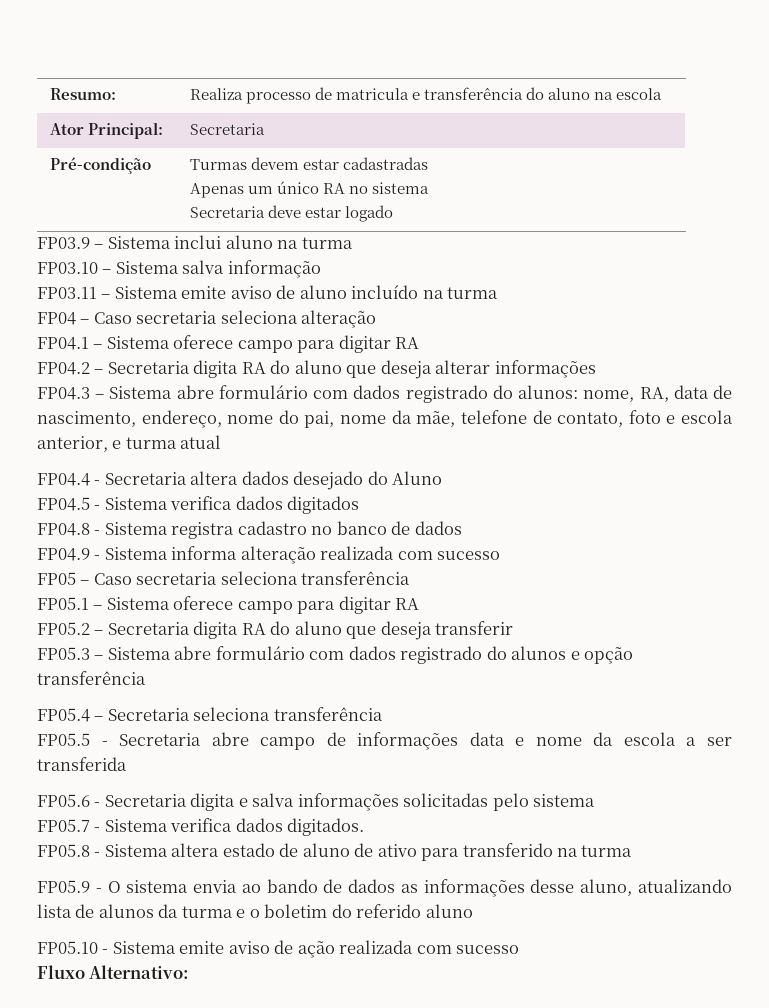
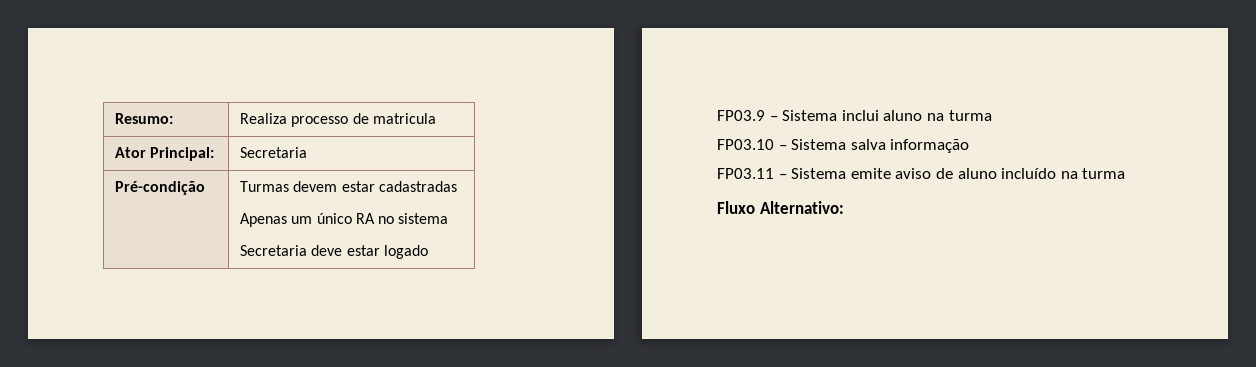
[411,87,663,100] e transferência do aluno na escola -> (436, 118) none
[37,310,377,328] [37,335,420,353] [37,360,596,379] [37,385,733,403] [37,410,734,428] [37,435,222,452] [37,471,443,490] [37,496,360,514] [37,521,462,539] [37,546,501,564] [37,571,411,585] [37,596,420,614] [37,621,514,640] [37,646,634,664] [37,671,146,685] [37,707,383,722] [37,732,733,750] [37,757,127,771] [37,793,596,811] [37,818,365,836] [37,843,633,861] [37,879,732,897] [37,904,473,918] [37,940,520,958] // FP04 – Caso secretaria seleciona alteração // FP04.1 – Sistema oferece campo para digitar RA // FP04.2 – Secretaria digita RA do aluno que deseja alterar informações // FP04.3 – Sistema abre formulário com dados registrado do alunos: nome, RA, data de nascimento, endereço, nome do pai, nome da mãe, telefone de contato, foto e escola anterior, e turma atual // FP04.4 - Secretaria altera dados desejado do Aluno // FP04.5 - Sistema verifica dados digitados // FP04.8 - Sistema registra cadastro no banco de dados // FP04.9 - Sistema informa alteração realizada com sucesso // FP05 – Caso secretaria seleciona transferência // FP05.1 – Sistema oferece campo para digitar RA // FP05.2 – Secretaria digita RA do aluno que deseja transferir // FP05.3 – Sistema abre formulário com dados registrado do alunos e opção transferência // FP05.4 – Secretaria seleciona transferência // FP05.5 - Secretaria abre campo de informações data e nome da escola a ser transferida // FP05.6 - Secretaria digita e salva informações solicitadas pelo sistema // FP05.7 - Sistema verifica dados digitados. // FP05.8 - Sistema altera estado de aluno de ativo para transferido na turma // FP05.9 - O sistema envia ao bando de dados as informações desse aluno, atualizando lista de alunos da turma e o boletim do referido aluno // FP05.10 - Sistema emite aviso de ação realizada com sucesso -> (1126, 173) none

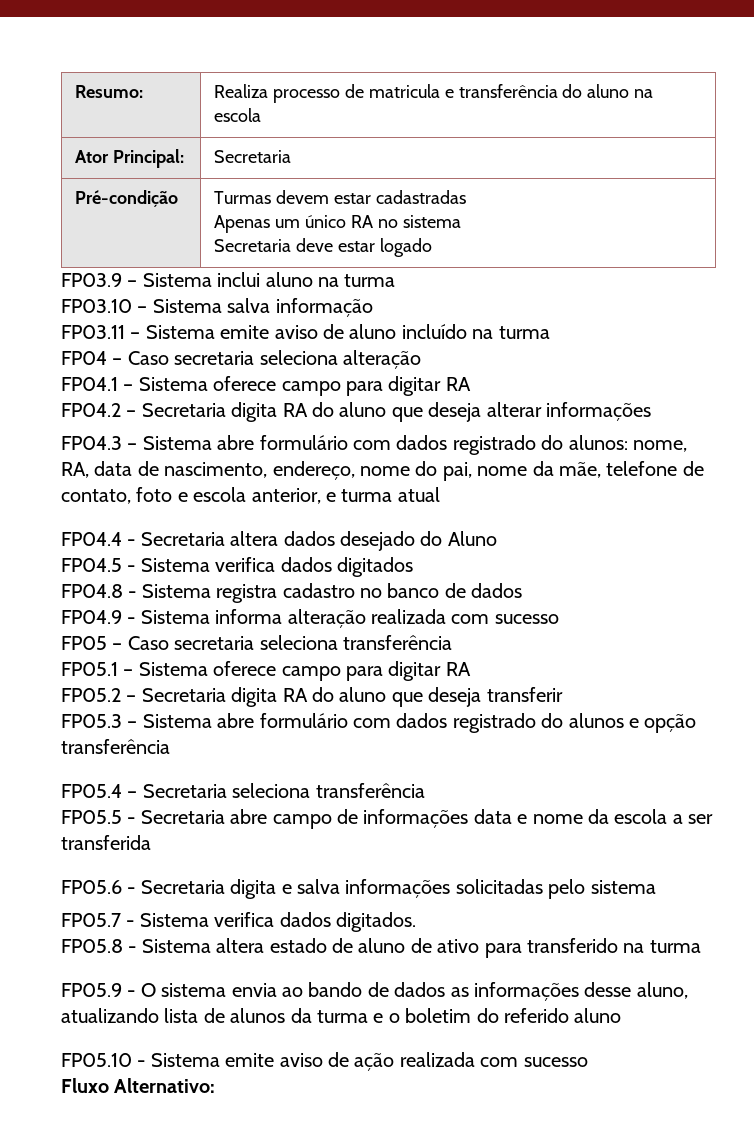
(436, 118) none -> [444,84,654,98] [214,108,262,122] e transferência do aluno na escola
(1126, 173) none -> [61,350,421,369] [61,376,471,396] [61,402,651,422] [61,435,687,455] [61,461,704,481] [61,487,440,504] [61,531,497,551] [61,557,413,577] [61,583,523,603] [61,609,559,628] [61,635,452,650] [61,661,471,681] [61,687,563,707] [61,713,697,733] [61,739,170,754] [61,783,425,798] [61,809,714,829] [61,835,151,850] [61,879,656,899] [61,912,416,932] [61,938,701,958] [61,982,688,1001] [61,1008,622,1023] [61,1052,588,1071] // FP04 – Caso secretaria seleciona alteração // FP04.1 – Sistema oferece campo para digitar RA // FP04.2 – Secretaria digita RA do aluno que deseja alterar informações // FP04.3 – Sistema abre formulário com dados registrado do alunos: nome, RA, data de nascimento, endereço, nome do pai, nome da mãe, telefone de contato, foto e escola anterior, e turma atual // FP04.4 - Secretaria altera dados desejado do Aluno // FP04.5 - Sistema verifica dados digitados // FP04.8 - Sistema registra cadastro no banco de dados // FP04.9 - Sistema informa alteração realizada com sucesso // FP05 – Caso secretaria seleciona transferência // FP05.1 – Sistema oferece campo para digitar RA // FP05.2 – Secretaria digita RA do aluno que deseja transferir // FP05.3 – Sistema abre formulário com dados registrado do alunos e opção transferência // FP05.4 – Secretaria seleciona transferência // FP05.5 - Secretaria abre campo de informações data e nome da escola a ser transferida // FP05.6 - Secretaria digita e salva informações solicitadas pelo sistema // FP05.7 - Sistema verifica dados digitados. // FP05.8 - Sistema altera estado de aluno de ativo para transferido na turma // FP05.9 - O sistema envia ao bando de dados as informações desse aluno, atualizando lista de alunos da turma e o boletim do referido aluno // FP05.10 - Sistema emite aviso de ação realizada com sucesso

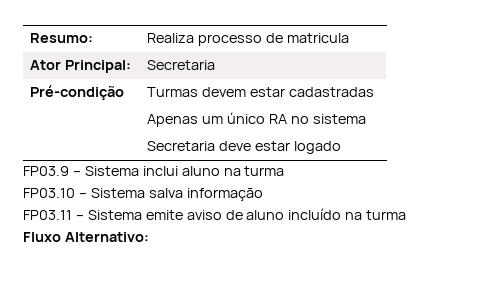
[444,84,654,98] [214,108,262,122] e transferência do aluno na escola -> (350, 38) none
[61,350,421,369] [61,376,471,396] [61,402,651,422] [61,435,687,455] [61,461,704,481] [61,487,440,504] [61,531,497,551] [61,557,413,577] [61,583,523,603] [61,609,559,628] [61,635,452,650] [61,661,471,681] [61,687,563,707] [61,713,697,733] [61,739,170,754] [61,783,425,798] [61,809,714,829] [61,835,151,850] [61,879,656,899] [61,912,416,932] [61,938,701,958] [61,982,688,1001] [61,1008,622,1023] [61,1052,588,1071] // FP04 – Caso secretaria seleciona alteração // FP04.1 – Sistema oferece campo para digitar RA // FP04.2 – Secretaria digita RA do aluno que deseja alterar informações // FP04.3 – Sistema abre formulário com dados registrado do alunos: nome, RA, data de nascimento, endereço, nome do pai, nome da mãe, telefone de contato, foto e escola anterior, e turma atual // FP04.4 - Secretaria altera dados desejado do Aluno // FP04.5 - Sistema verifica dados digitados // FP04.8 - Sistema registra cadastro no banco de dados // FP04.9 - Sistema informa alteração realizada com sucesso // FP05 – Caso secretaria seleciona transferência // FP05.1 – Sistema oferece campo para digitar RA // FP05.2 – Secretaria digita RA do aluno que deseja transferir // FP05.3 – Sistema abre formulário com dados registrado do alunos e opção transferência // FP05.4 – Secretaria seleciona transferência // FP05.5 - Secretaria abre campo de informações data e nome da escola a ser transferida // FP05.6 - Secretaria digita e salva informações solicitadas pelo sistema // FP05.7 - Sistema verifica dados digitados. // FP05.8 - Sistema altera estado de aluno de ativo para transferido na turma // FP05.9 - O sistema envia ao bando de dados as informações desse aluno, atualizando lista de alunos da turma e o boletim do referido aluno // FP05.10 - Sistema emite aviso de ação realizada com sucesso -> (407, 215) none

